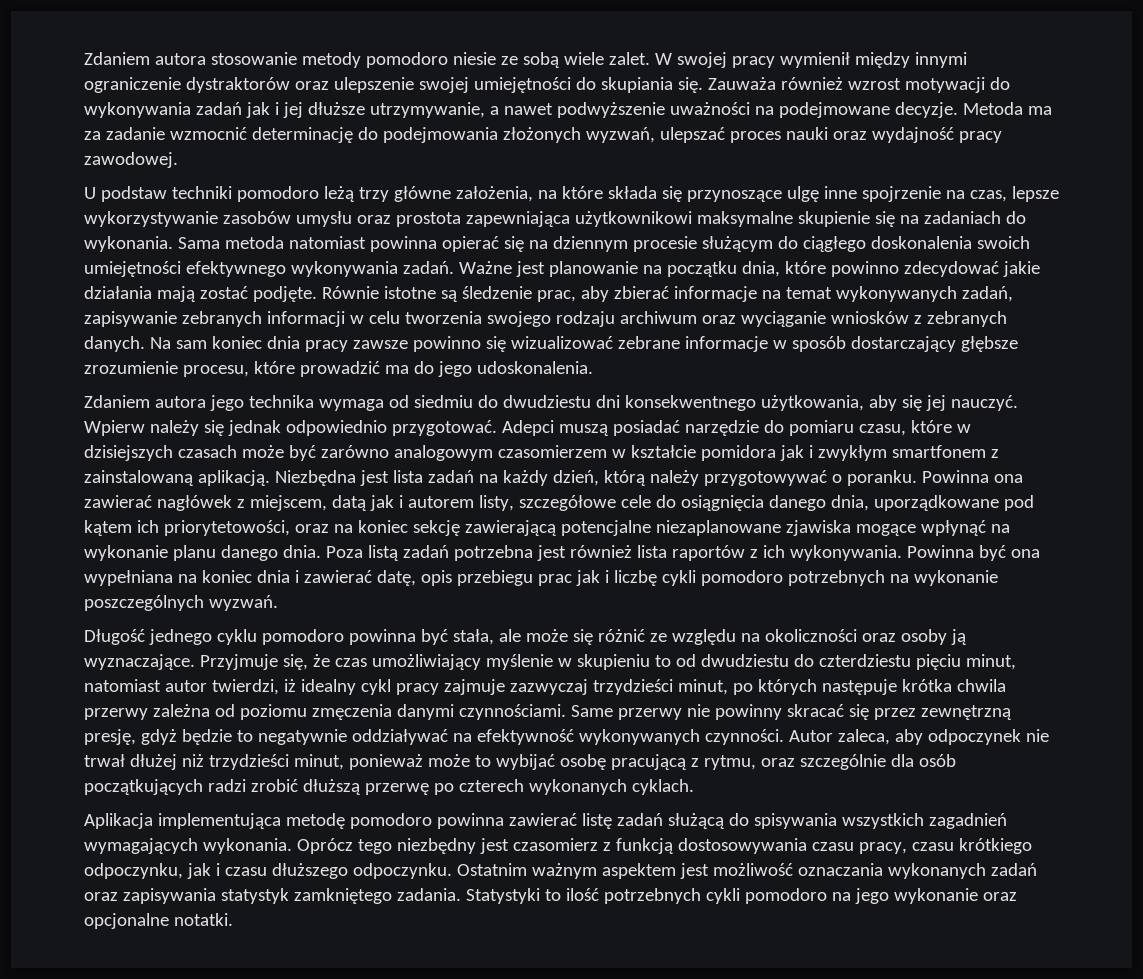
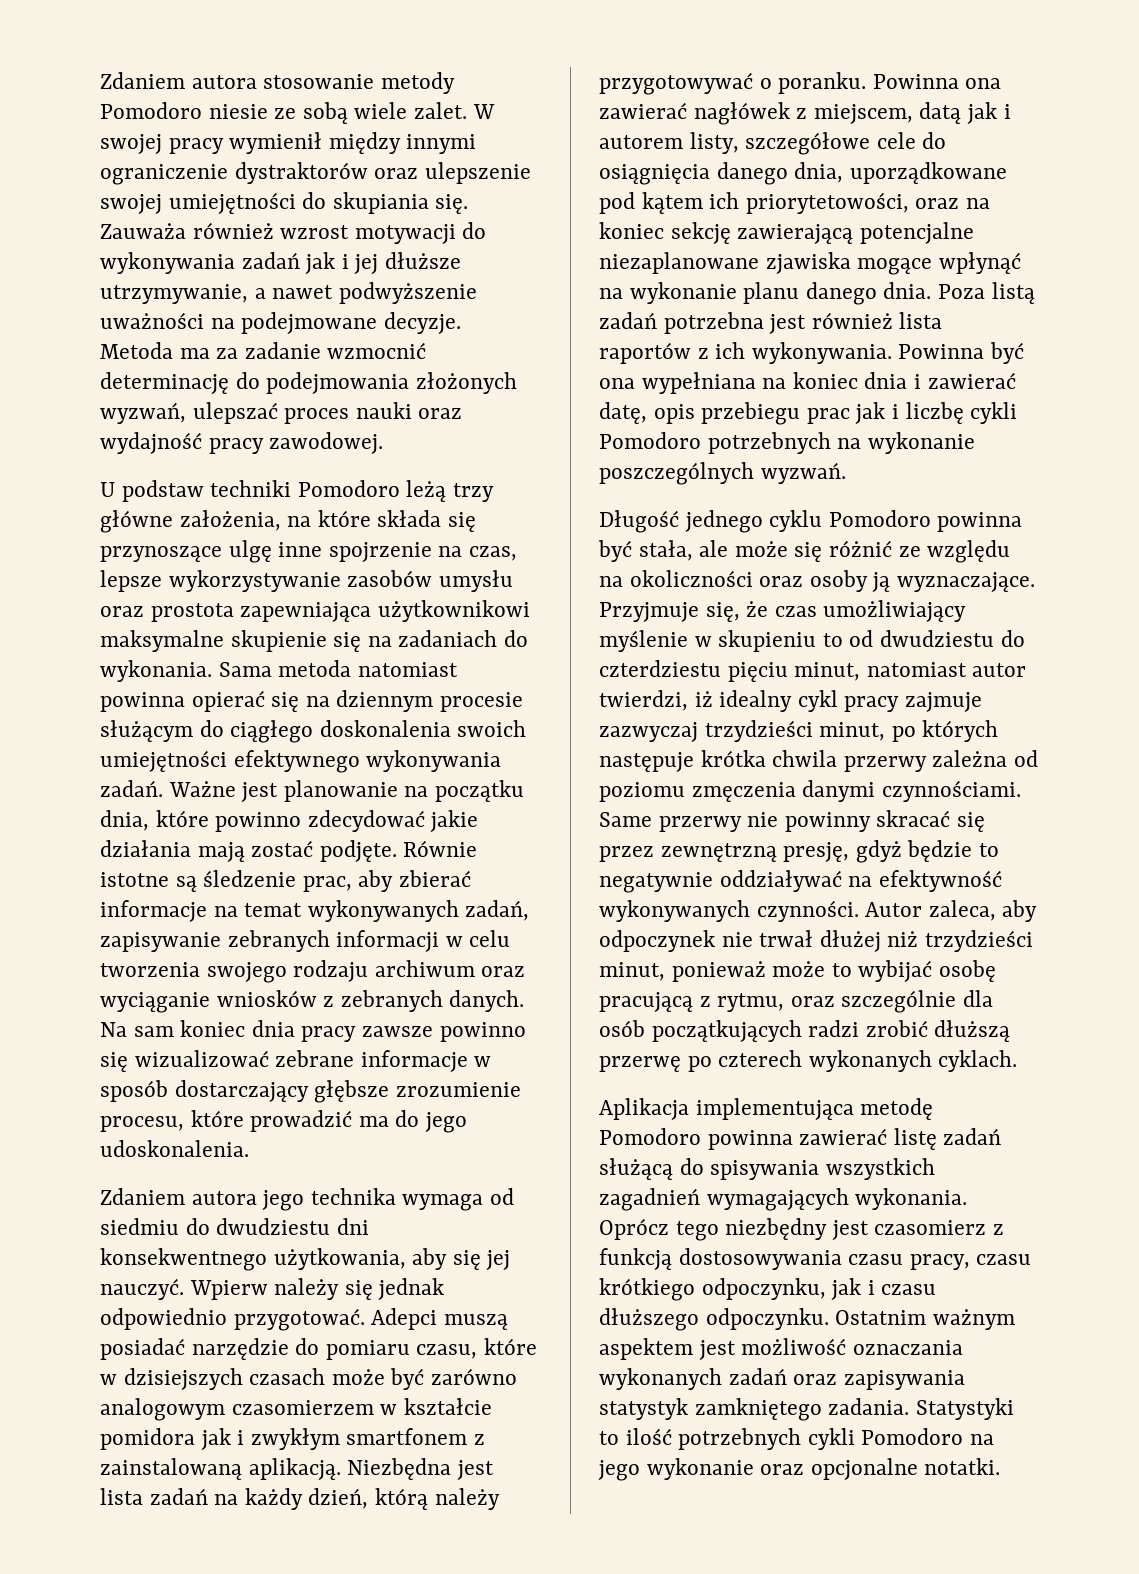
[365,52,448,68] pomodoro -> [100,102,202,119] Pomodoro
[236,186,319,202] pomodoro -> [297,480,400,497] Pomodoro
[700,570,783,586] pomodoro -> [599,432,701,449] Pomodoro
[261,629,344,645] pomodoro -> [828,510,931,527] Pomodoro
[349,813,432,829] pomodoro -> [599,1128,701,1145] Pomodoro
[744,888,827,904] pomodoro -> [861,1428,964,1445] Pomodoro

